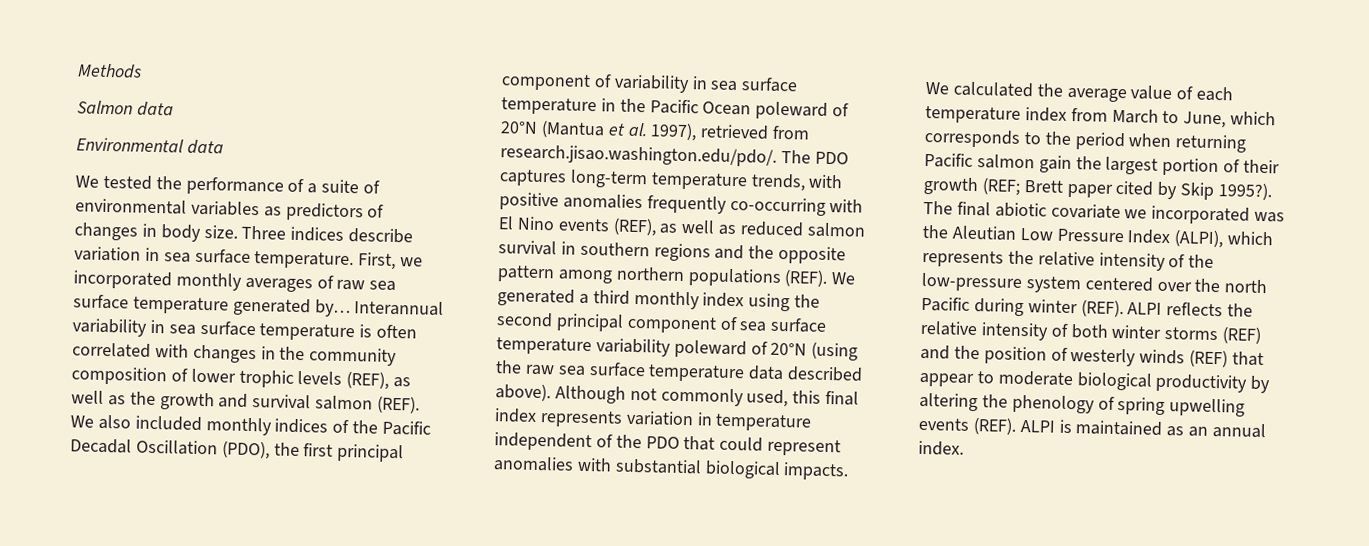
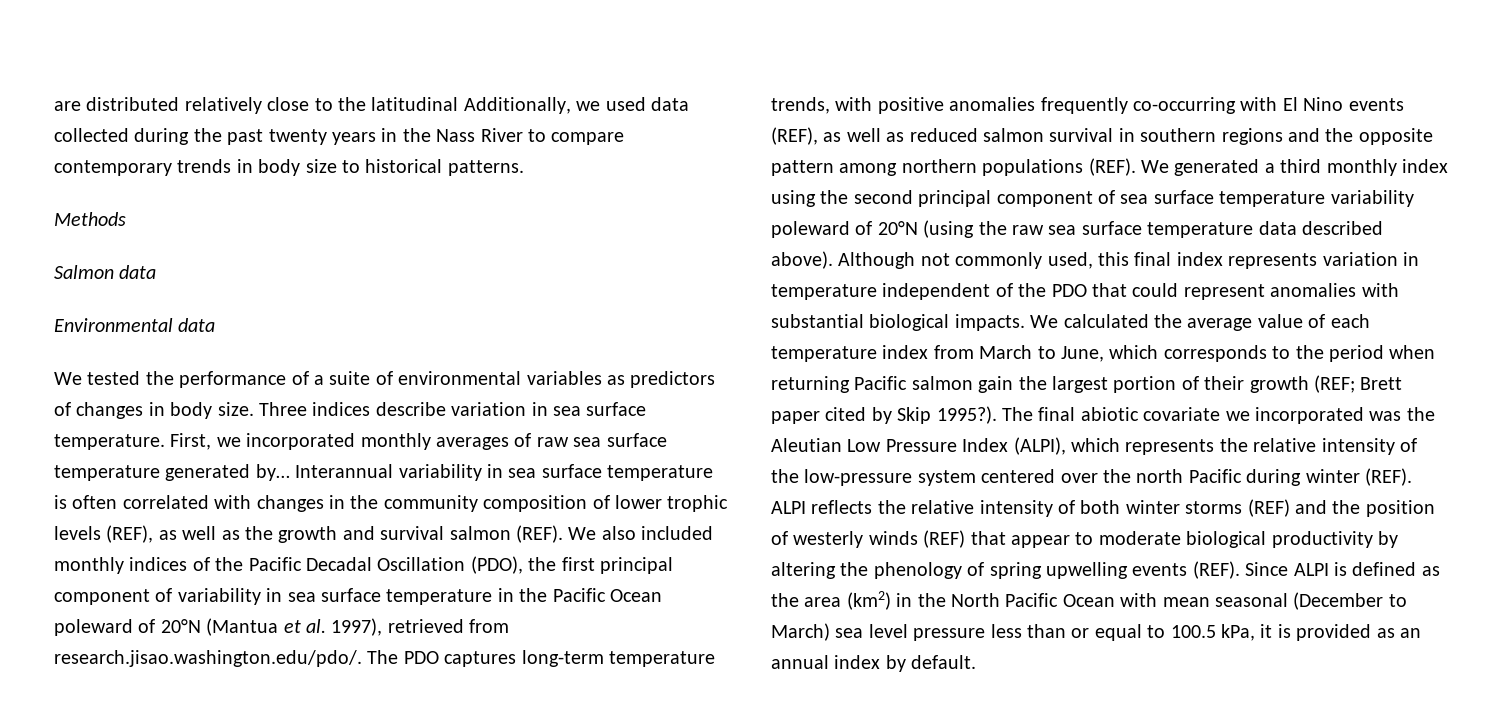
(77, 71) none -> [54,97,689,114] [54,128,625,145] [54,159,524,176] are distributed relatively close to the latitudinal Additionally, we used data collected during the past twenty years in the Nass River to compare contemporary trends in body size to historical patterns. //
(1017, 426) none -> [1245,562,1289,576] Since
[1075,420,1267,439] [918,440,964,456] maintained as an annual index. -> [1352,562,1440,576] [771,591,1407,610] [771,623,1421,641] [771,655,977,672] defined as the area (km2) in the North Pacific Ocean with mean seasonal (December to March) sea level pressure less than or equal to 100.5 kPa, it is provided as an annual index by default.

